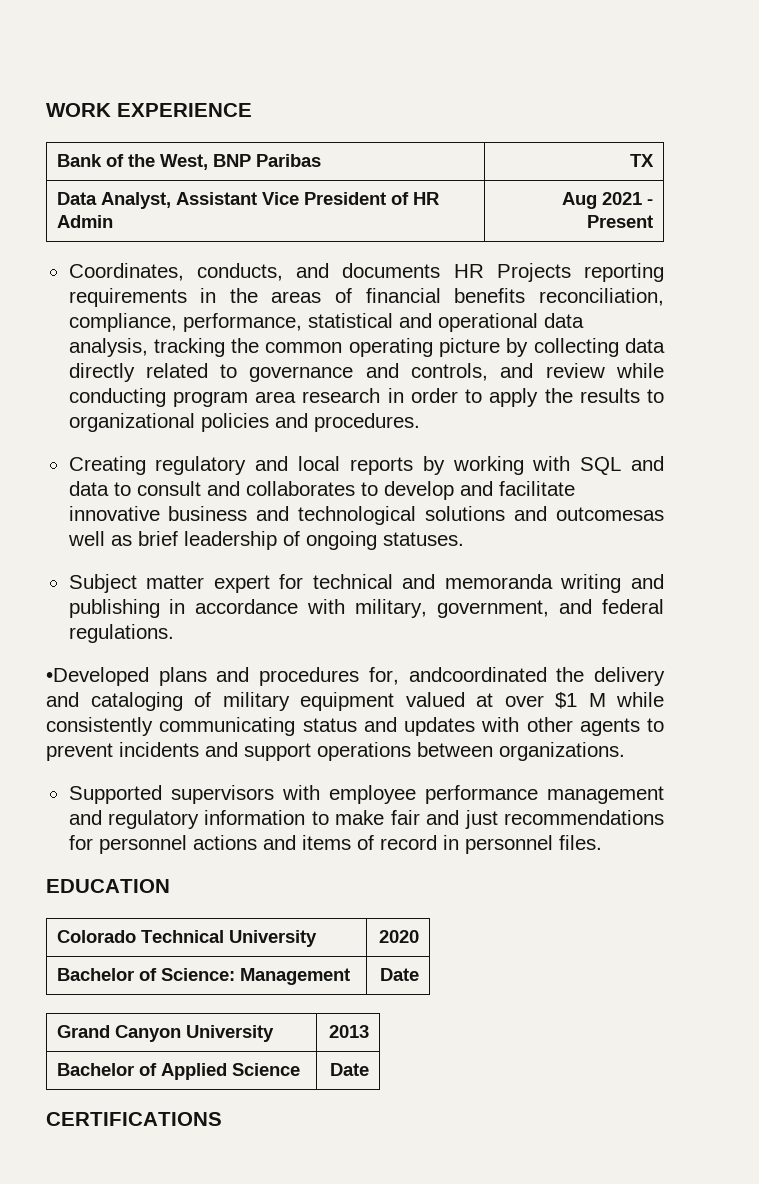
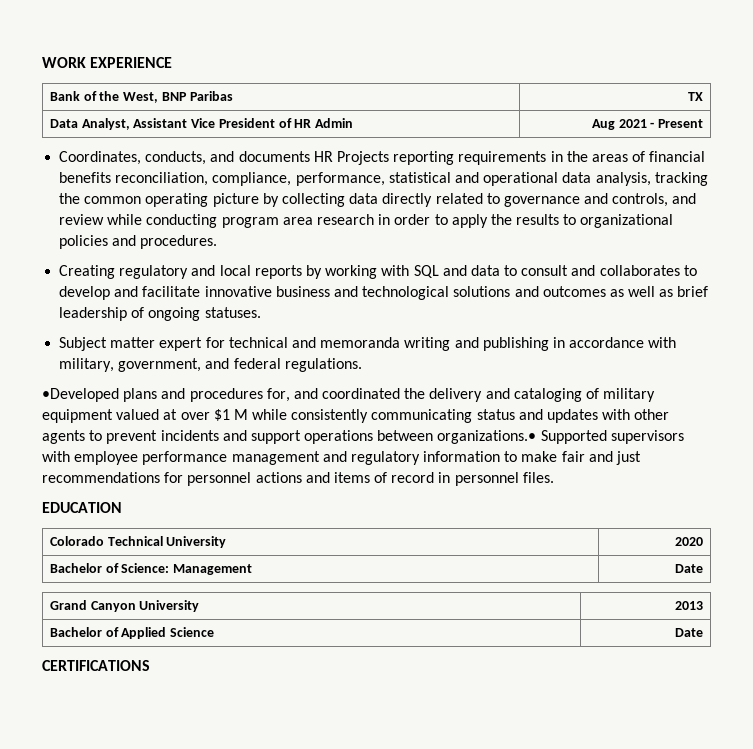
[556,507,664,521] outcomesas -> [542,286,624,297] outcomes as
[408,667,547,682] andcoordinated -> [293,388,401,399] and coordinated
[499,742,625,761] organizations. // -> [437,430,537,444] organizations.•

